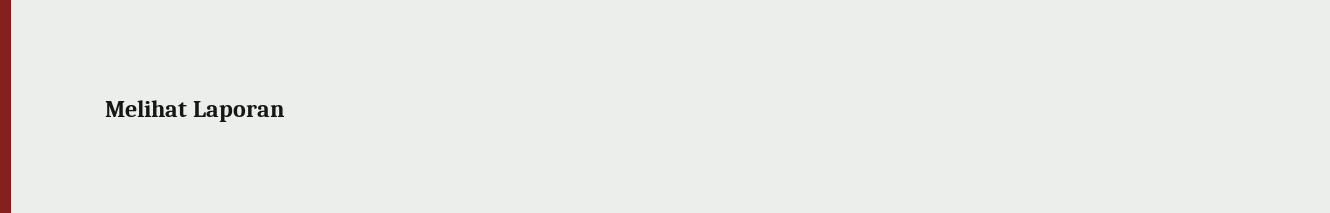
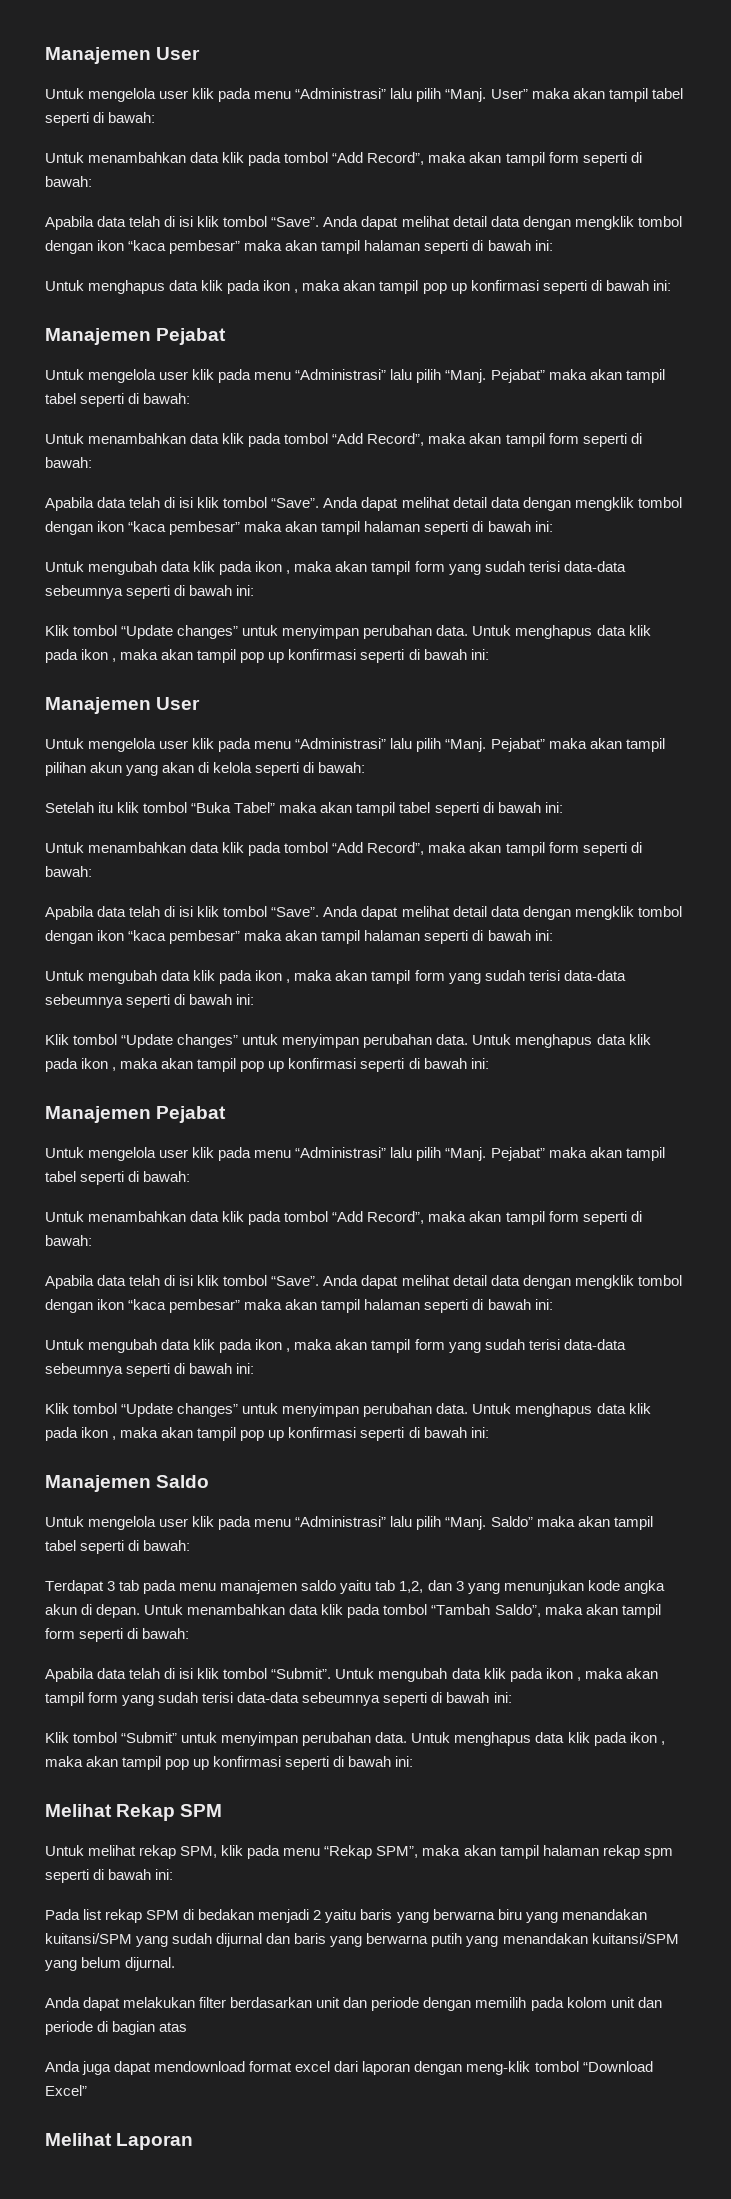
(105, 108) none -> [45,47,201,64] [45,88,683,102] [45,112,156,126] [45,152,642,166] [45,176,92,187] [45,216,682,230] [45,240,553,254] [45,280,671,294] [45,328,227,345] [45,369,665,383] [45,393,191,407] [45,433,642,447] [45,457,92,468] [45,497,682,511] [45,521,553,535] [45,561,626,575] [45,585,255,599] [45,625,651,639] [45,649,489,663] [45,697,201,714] [45,738,665,752] [45,762,366,776] [45,802,563,816] [45,842,642,856] [45,866,92,877] [45,906,682,920] [45,930,553,944] [45,970,626,984] [45,994,255,1008] [45,1034,651,1048] [45,1058,489,1072] [45,1106,227,1123] [45,1147,665,1161] [45,1171,191,1185] [45,1211,642,1225] [45,1235,92,1246] [45,1275,682,1289] [45,1299,553,1313] [45,1339,626,1353] [45,1363,255,1377] [45,1403,651,1417] [45,1427,489,1441] [45,1475,210,1492] [45,1516,653,1530] [45,1540,191,1554] [45,1580,665,1594] [45,1604,661,1618] [45,1628,190,1642] [45,1668,658,1682] [45,1692,512,1706] [45,1732,665,1746] [45,1756,414,1770] [45,1804,223,1821] [45,1845,673,1859] [45,1869,174,1883] [45,1909,647,1923] [45,1933,679,1947] [45,1957,176,1971] [45,1997,662,2011] [45,2021,188,2035] [45,2061,653,2075] [45,2085,87,2096] Manajemen User // Untuk mengelola user klik pada menu “Administrasi” lalu pilih “Manj. User” maka akan tampil tabel seperti di bawah: // Untuk menambahkan data klik pada tombol “Add Record”, maka akan tampil form seperti di bawah: // Apabila data telah di isi klik tombol “Save”. Anda dapat melihat detail data dengan mengklik tombol dengan ikon “kaca pembesar” maka akan tampil halaman seperti di bawah ini: // Untuk menghapus data klik pada ikon , maka akan tampil pop up konfirmasi seperti di bawah ini: // Manajemen Pejabat // Untuk mengelola user klik pada menu “Administrasi” lalu pilih “Manj. Pejabat” maka akan tampil tabel seperti di bawah: // Untuk menambahkan data klik pada tombol “Add Record”, maka akan tampil form seperti di bawah: // Apabila data telah di isi klik tombol “Save”. Anda dapat melihat detail data dengan mengklik tombol dengan ikon “kaca pembesar” maka akan tampil halaman seperti di bawah ini: // Untuk mengubah data klik pada ikon , maka akan tampil form yang sudah terisi data-data sebeumnya seperti di bawah ini: // Klik tombol “Update changes” untuk menyimpan perubahan data. Untuk menghapus data klik pada ikon , maka akan tampil pop up konfirmasi seperti di bawah ini: // Manajemen User // Untuk mengelola user klik pada menu “Administrasi” lalu pilih “Manj. Pejabat” maka akan tampil pilihan akun yang akan di kelola seperti di bawah: // Setelah itu klik tombol “Buka Tabel” maka akan tampil tabel seperti di bawah ini: // Untuk menambahkan data klik pada tombol “Add Record”, maka akan tampil form seperti di bawah: // Apabila data telah di isi klik tombol “Save”. Anda dapat melihat detail data dengan mengklik tombol dengan ikon “kaca pembesar” maka akan tampil halaman seperti di bawah ini: // Untuk mengubah data klik pada ikon , maka akan tampil form yang sudah terisi data-data sebeumnya seperti di bawah ini: // Klik tombol “Update changes” untuk menyimpan perubahan data. Untuk menghapus data klik pada ikon , maka akan tampil pop up konfirmasi seperti di bawah ini: // Manajemen Pejabat // Untuk mengelola user klik pada menu “Administrasi” lalu pilih “Manj. Pejabat” maka akan tampil tabel seperti di bawah: // Untuk menambahkan data klik pada tombol “Add Record”, maka akan tampil form seperti di bawah: // Apabila data telah di isi klik tombol “Save”. Anda dapat melihat detail data dengan mengklik tombol dengan ikon “kaca pembesar” maka akan tampil halaman seperti di bawah ini: // Untuk mengubah data klik pada ikon , maka akan tampil form yang sudah terisi data-data sebeumnya seperti di bawah ini: // Klik tombol “Update changes” untuk menyimpan perubahan data. Untuk menghapus data klik pada ikon , maka akan tampil pop up konfirmasi seperti di bawah ini: // Manajemen Saldo // Untuk mengelola user klik pada menu “Administrasi” lalu pilih “Manj. Saldo” maka akan tampil tabel seperti di bawah: // Terdapat 3 tab pada menu manajemen saldo yaitu tab 1,2, dan 3 yang menunjukan kode angka akun di depan. Untuk menambahkan data klik pada tombol “Tambah Saldo”, maka akan tampil form seperti di bawah: // Apabila data telah di isi klik tombol “Submit”. Untuk mengubah data klik pada ikon , maka akan tampil form yang sudah terisi data-data sebeumnya seperti di bawah ini: // Klik tombol “Submit” untuk menyimpan perubahan data. Untuk menghapus data klik pada ikon , maka akan tampil pop up konfirmasi seperti di bawah ini: // Melihat Rekap SPM // Untuk melihat rekap SPM, klik pada menu “Rekap SPM”, maka akan tampil halaman rekap spm seperti di bawah ini: // Pada list rekap SPM di bedakan menjadi 2 yaitu baris yang berwarna biru yang menandakan kuitansi/SPM yang sudah dijurnal dan baris yang berwarna putih yang menandakan kuitansi/SPM yang belum dijurnal. // Anda dapat melakukan filter berdasarkan unit dan periode dengan memilih pada kolom unit dan periode di bagian atas // Anda juga dapat mendownload format excel dari laporan dengan meng-klik tombol “Download Excel” //

